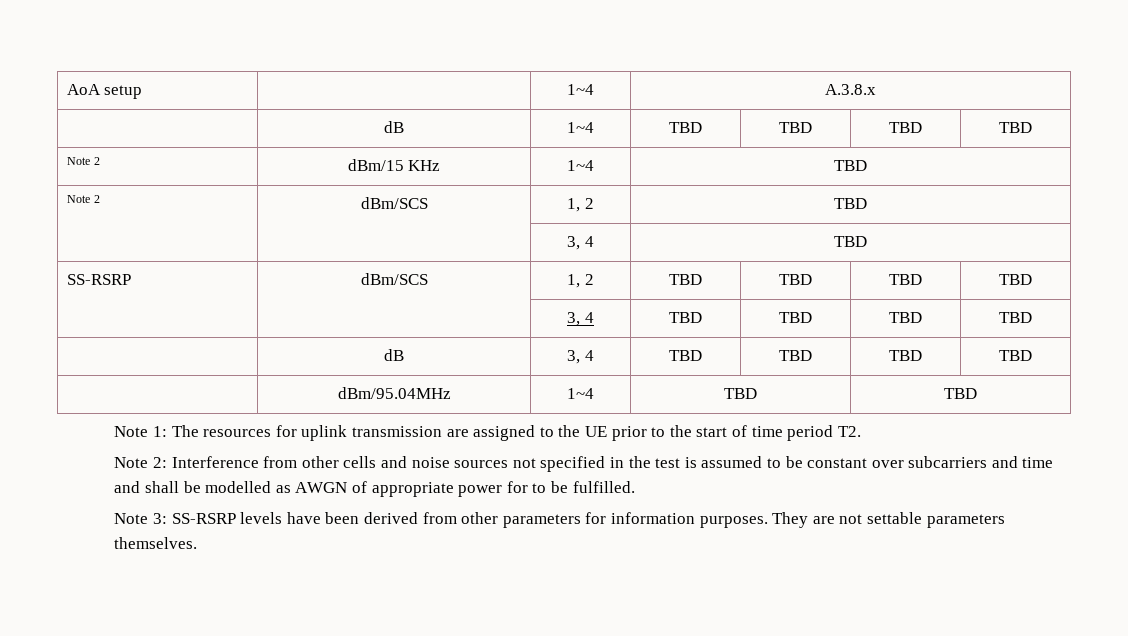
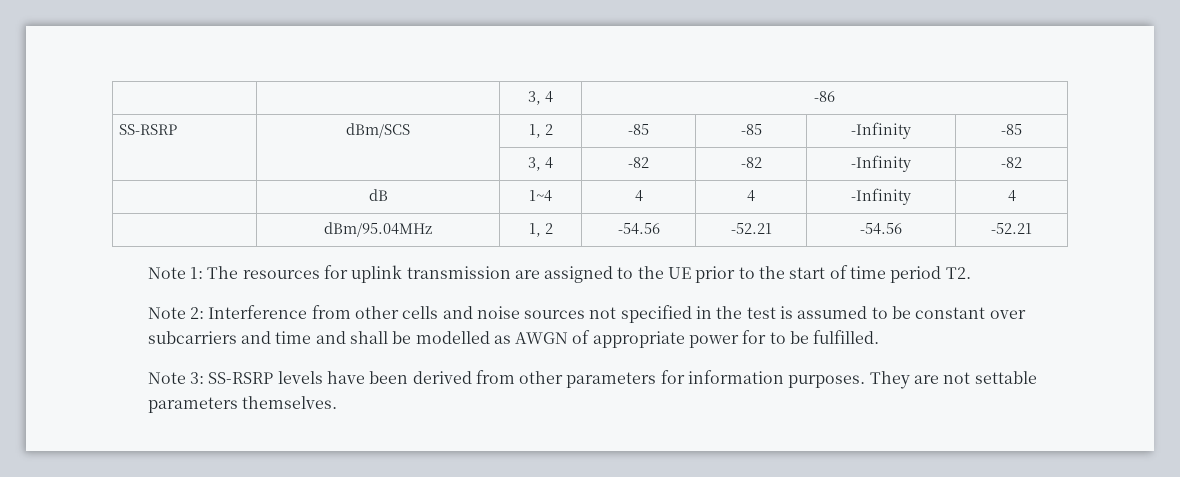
[66,84,143,99] [567,84,594,95] [825,84,876,95] [384,121,404,133] [567,122,594,133] [669,122,702,133] [779,122,812,133] [889,122,922,133] [999,122,1032,133] [66,157,101,165] [347,159,441,171] [567,160,594,171] [834,160,867,171] [66,195,101,203] [360,197,428,209] [567,198,594,212] [834,198,867,209] [567,236,594,250] [834,236,867,247] AoA setup | | 1~4 | A.3.8.x // | dB | 1~4 | TBD | TBD | TBD | TBD // Note 2 | dBm/15 KHz | 1~4 | TBD // Note 2 | dBm/SCS | 1, 2 | TBD // | | 3, 4 | TBD -> [528,91,553,105] [814,91,835,102] | | 3, 4 | -86
[669,274,702,285] [779,274,812,285] [889,274,922,285] [999,274,1032,285] [567,312,594,326] [669,312,702,323] [779,312,812,323] [889,312,922,323] [999,312,1032,323] [384,349,404,361] [567,350,594,364] [669,350,702,361] [779,350,812,361] [889,350,922,361] [999,350,1032,361] [337,387,451,399] [567,388,594,399] [724,388,757,399] [944,388,977,399] TBD | TBD | TBD | TBD // | | 3, 4 | TBD | TBD | TBD | TBD // | dB | 3, 4 | TBD | TBD | TBD | TBD // | dBm/95.04MHz | 1~4 | TBD | TBD -> [628,124,649,135] [740,124,762,135] [851,122,911,139] [1001,124,1022,135] [528,157,553,171] [628,157,649,168] [740,157,762,168] [851,155,911,172] [1001,157,1022,168] [368,189,388,201] [529,190,552,202] [634,190,643,202] [747,190,755,202] [851,188,911,205] [1007,190,1016,202] [324,222,432,237] [528,223,553,237] [617,223,660,235] [730,223,772,234] [860,223,902,235] [991,223,1032,234] -85 | -85 | -Infinity | -85 // | | 3, 4 | -82 | -82 | -Infinity | -82 // | dB | 1~4 | 4 | 4 | -Infinity | 4 // | dBm/95.04MHz | 1, 2 | -54.56 | -52.21 | -54.56 | -52.21

